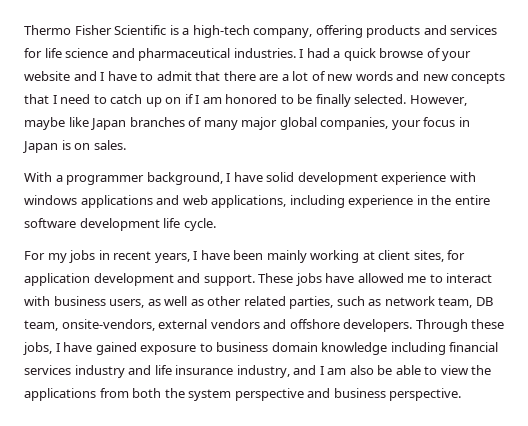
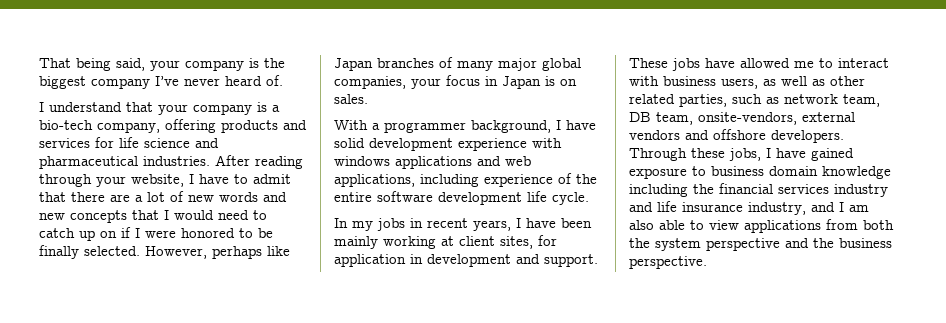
[24,25,167,35] Thermo Fisher Scientific -> [39,58,285,71] [39,75,283,89] [39,102,252,115] That being said, your company is the biggest company I’ve never heard of. // I understand that your company
[192,25,250,38] high-tech -> [39,120,93,130] bio-tech
[299,48,472,61] [24,71,97,81] I had a quick browse of your website and -> [215,155,303,169] [39,174,184,187] After reading through your website,
(57, 99) none -> [174,210,214,220] would
[202,97,222,104] am -> [145,230,176,238] were
[24,117,65,130] maybe -> [212,246,262,259] perhaps
[416,195,428,205] in -> [558,173,572,184] of
[24,251,45,260] For -> [334,218,348,228] In
(90, 279) none -> [410,254,423,264] in
(446, 348) none -> [693,184,714,194] the
[377,365,393,375] be -> (654, 225) none
[471,365,492,375] the -> (739, 225) none
(331, 393) none -> [813,238,834,248] the

